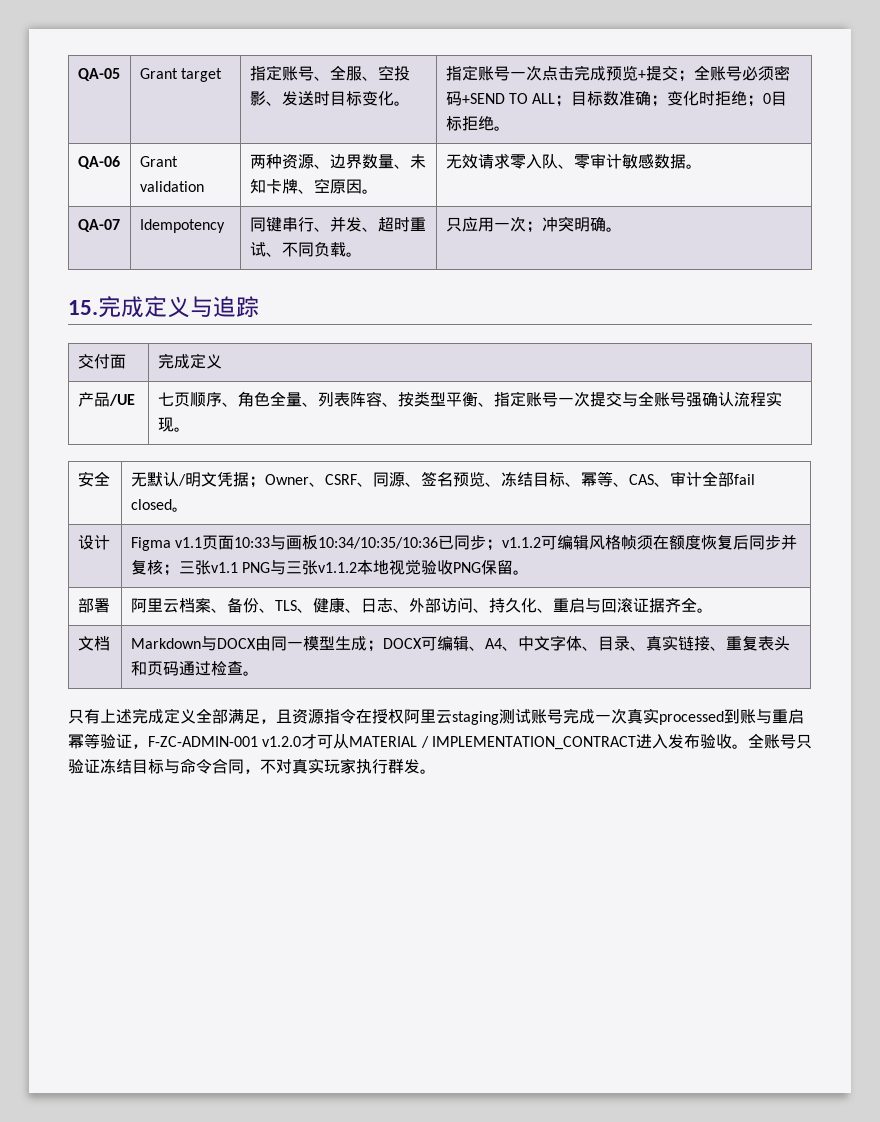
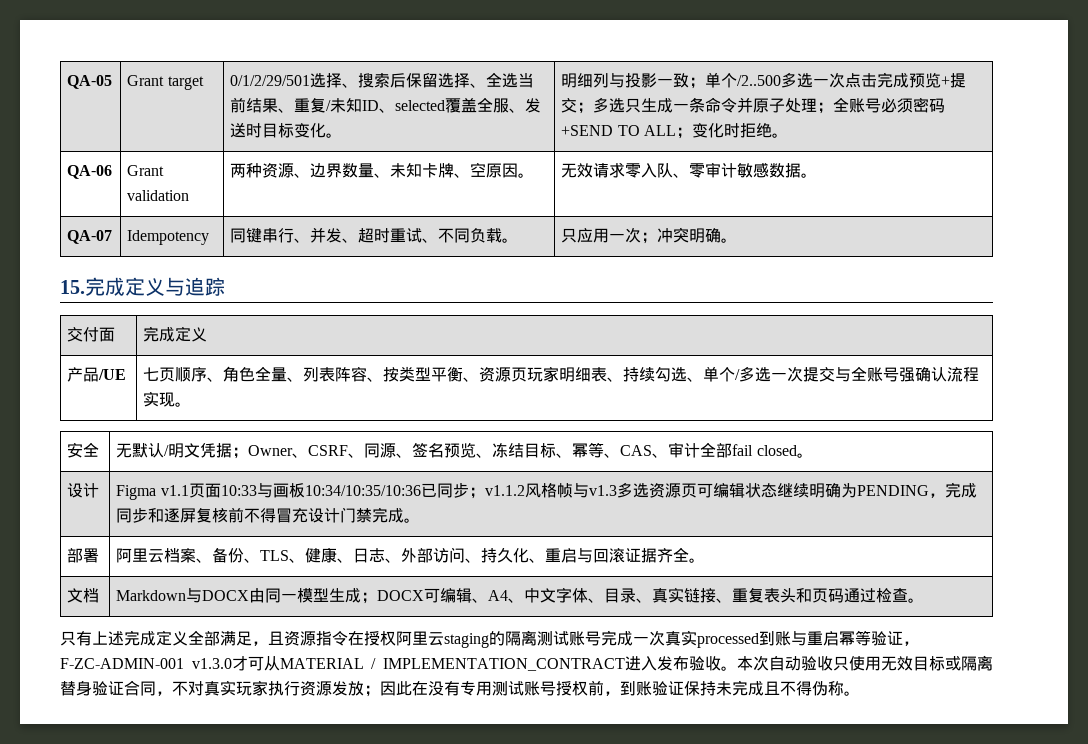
[249,65,410,81] [249,90,410,106] [445,65,510,81] 指定账号、全服、空投影、发送时目标变化。 | 指定账号 -> [230,72,535,88] [230,97,542,113] [230,122,343,138] [561,72,814,89] 0/1/2/29/501选择、搜索后保留选择、全选当前结果、重复/未知ID、selected覆盖全服、发送时目标变化。 | 明细列与投影一致；单个/2..500多选
(694, 76) none -> [593,97,834,114] 多选只生成一条命令并原子处理；
[571,91,788,107] [445,116,462,131] 目标数准确；变化时拒绝；0目标 -> [692,123,741,138] 变化时
[493,391,558,407] 指定账号 -> [479,366,772,382] 资源页玩家明细表、持续勾选、单个/多选
[541,534,798,550] [130,559,514,576] 可编辑风格帧须在额度恢复后同步并复核；三张v1.1 PNG与三张v1.1.2本地视觉验收PNG保留 -> [524,482,977,498] [116,507,405,523] 风格帧与v1.3多选资源页可编辑状态继续明确为PENDING，完成同步和逐屏复核前不得冒充设计门禁完成
(499, 718) none -> [489,630,537,646] 的隔离
[262,736,302,747] v1.2.0 -> [191,658,232,669] v1.3.0
[747,733,812,749] [68,758,212,774] 全账号只验证冻结目标与命令 -> [736,655,993,671] [60,680,124,696] 本次自动验收只使用无效目标或隔离替身验证
[388,759,420,774] 群发 -> [300,680,844,697] 资源发放；因此在没有专用测试账号授权前，到账验证保持未完成且不得伪称

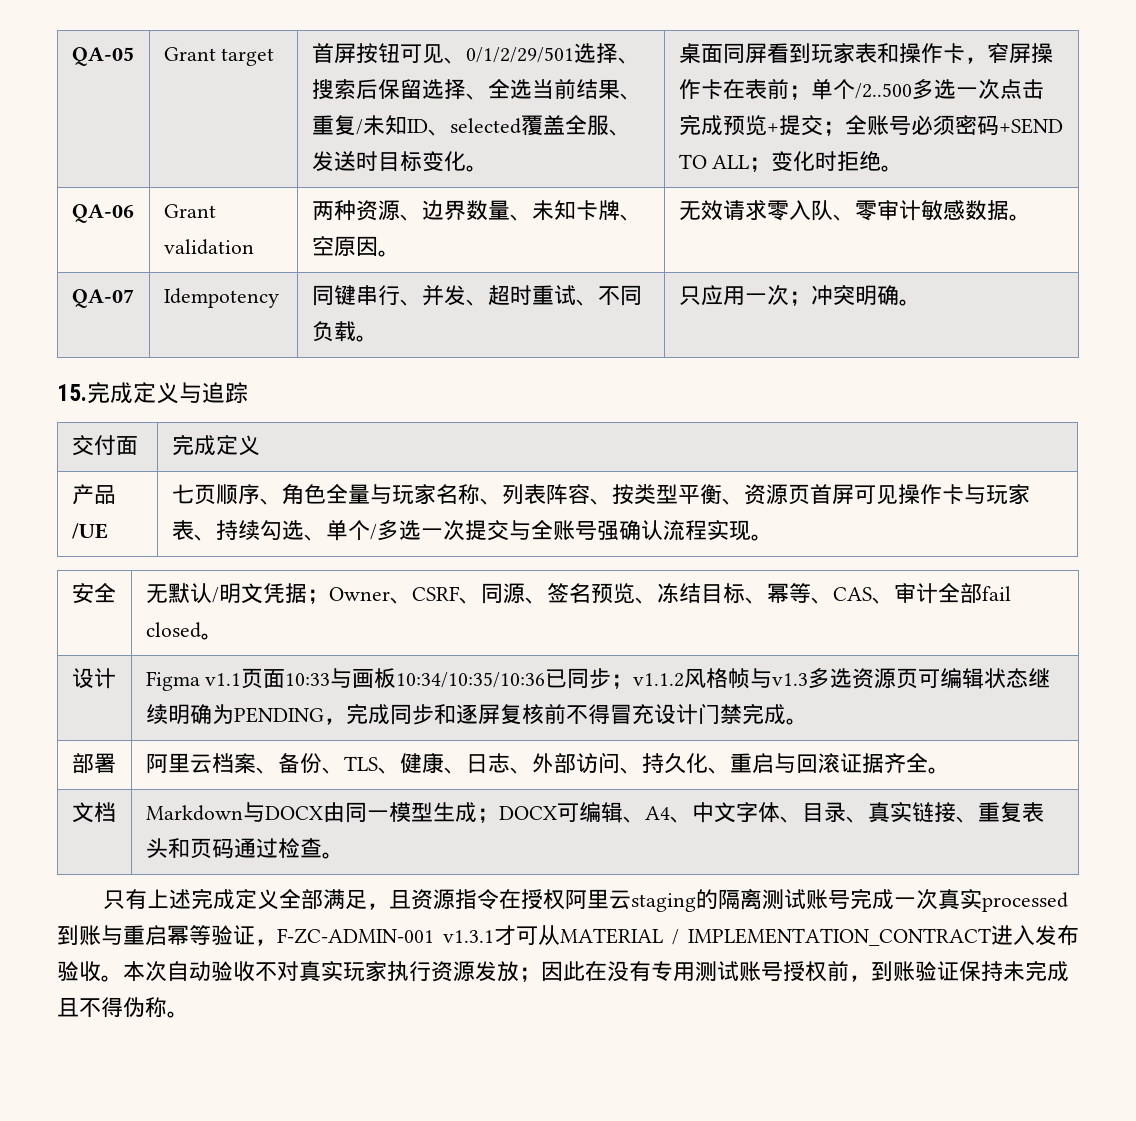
(204, 83) none -> [311,43,466,64] 首屏按钮可见、
[561,73,690,88] 明细列与投影一致 -> [678,42,1053,64] [678,78,789,99] 桌面同屏看到玩家表和操作卡，窄屏操作卡在表前
[593,97,834,114] 多选只生成一条命令并原子处理； -> (845, 128) none
(288, 374) none -> [369,484,480,505] 与玩家名称
[527,366,592,382] 玩家明细 -> [809,484,1030,505] 首屏可见操作卡与玩家
[191,658,232,669] v1.3.0 -> [443,930,494,943] v1.3.1
[832,655,993,671] [60,680,172,696] 只使用无效目标或隔离替身验证合同， -> (255, 971) none

